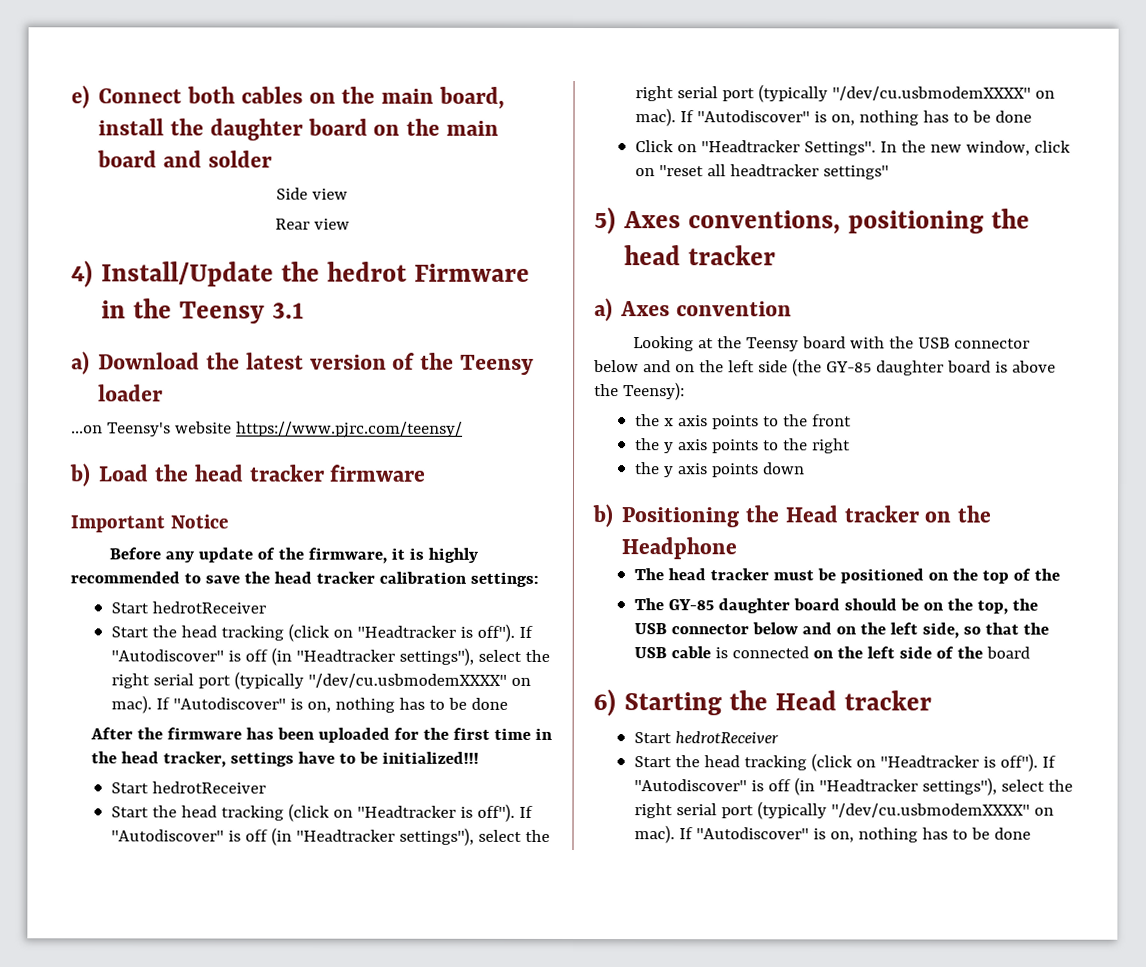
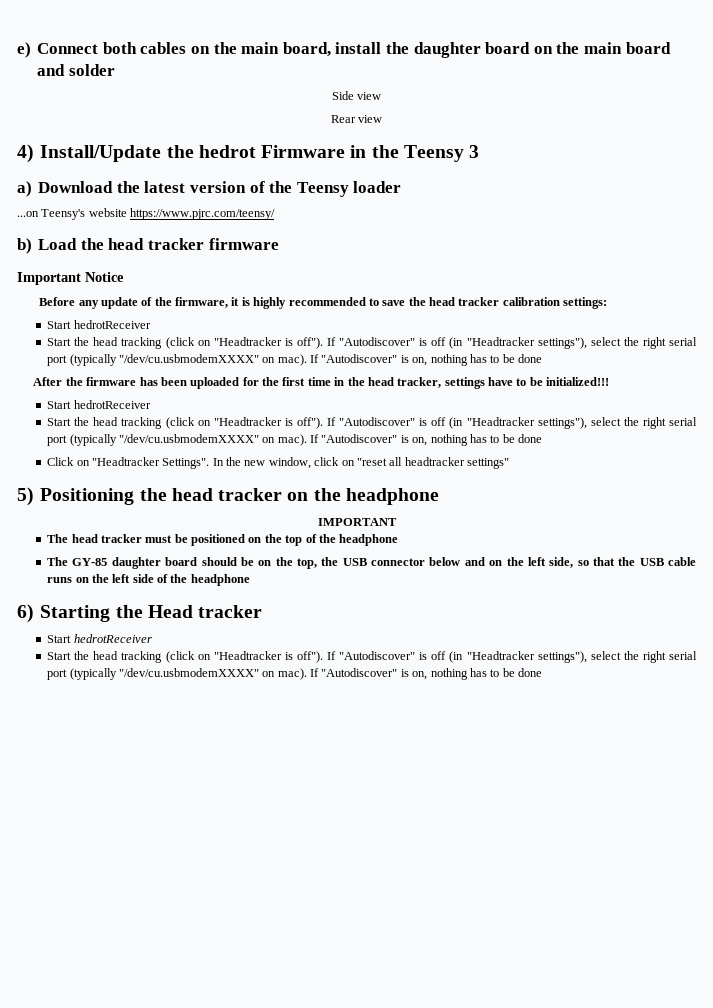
[271,302,304,319] 3.1 -> [469,145,480,158] 3
[623,208,1030,235] [624,245,777,266] [594,298,792,322] [632,336,1030,352] [593,358,1056,377] [594,382,685,401] [635,414,853,430] [635,438,852,454] [635,462,806,478] [592,504,991,528] [621,537,738,560] Axes conventions, positioning the head tracker // a) Axes convention // Looking at the Teensy board with the USB connector below and on the left side (the GY-85 daughter board is above the Teensy): // the x axis points to the front // the y axis points to the right // the y axis points down // b) Positioning the Head tracker on the Headphone -> [40,488,439,505] [317,518,397,526] Positioning the head tracker on the headphone // IMPORTANT
(1061, 574) none -> [339,534,399,546] headphone
[715,646,810,659] is connected -> [47,577,73,583] runs
[986,646,1031,659] board -> [190,574,250,586] headphone

